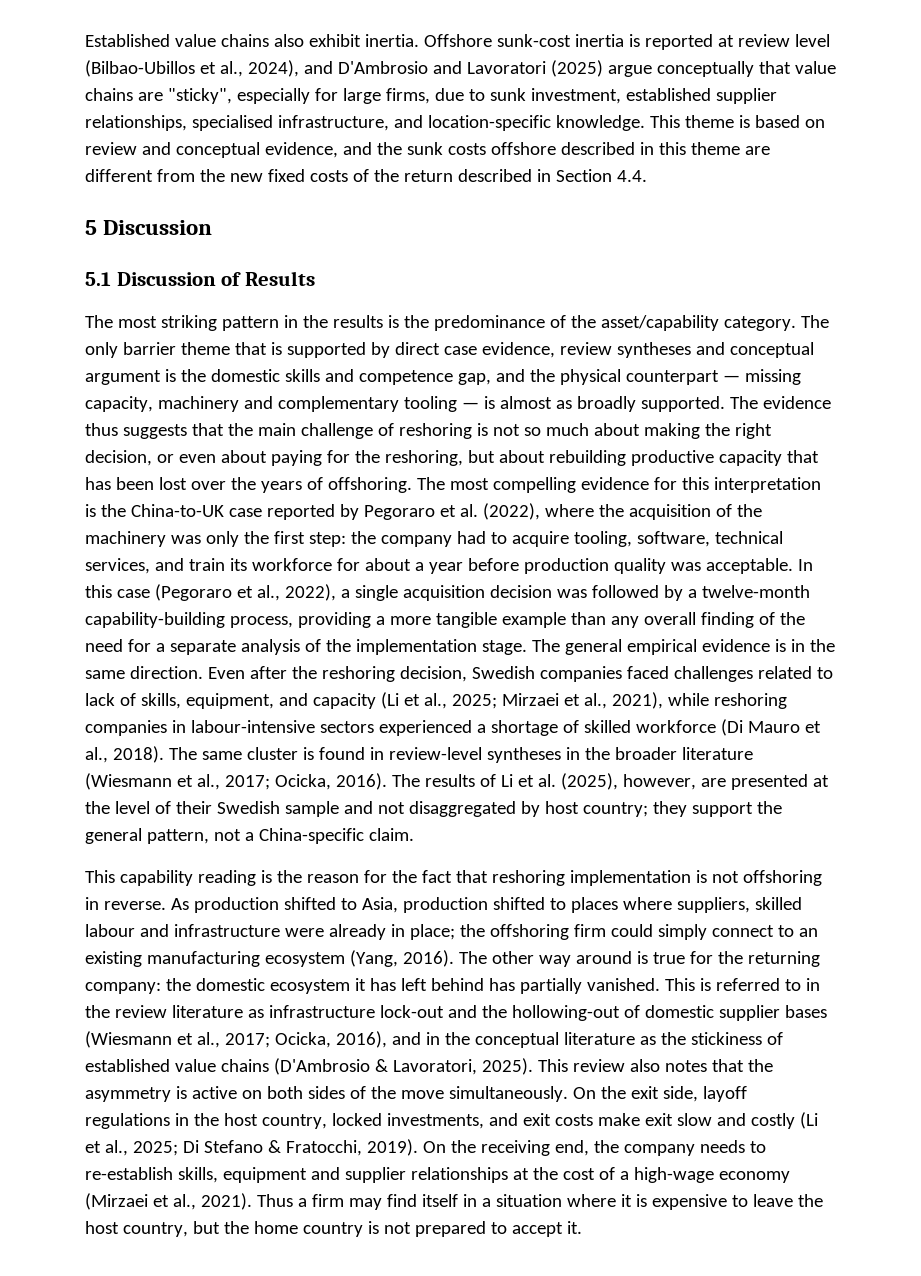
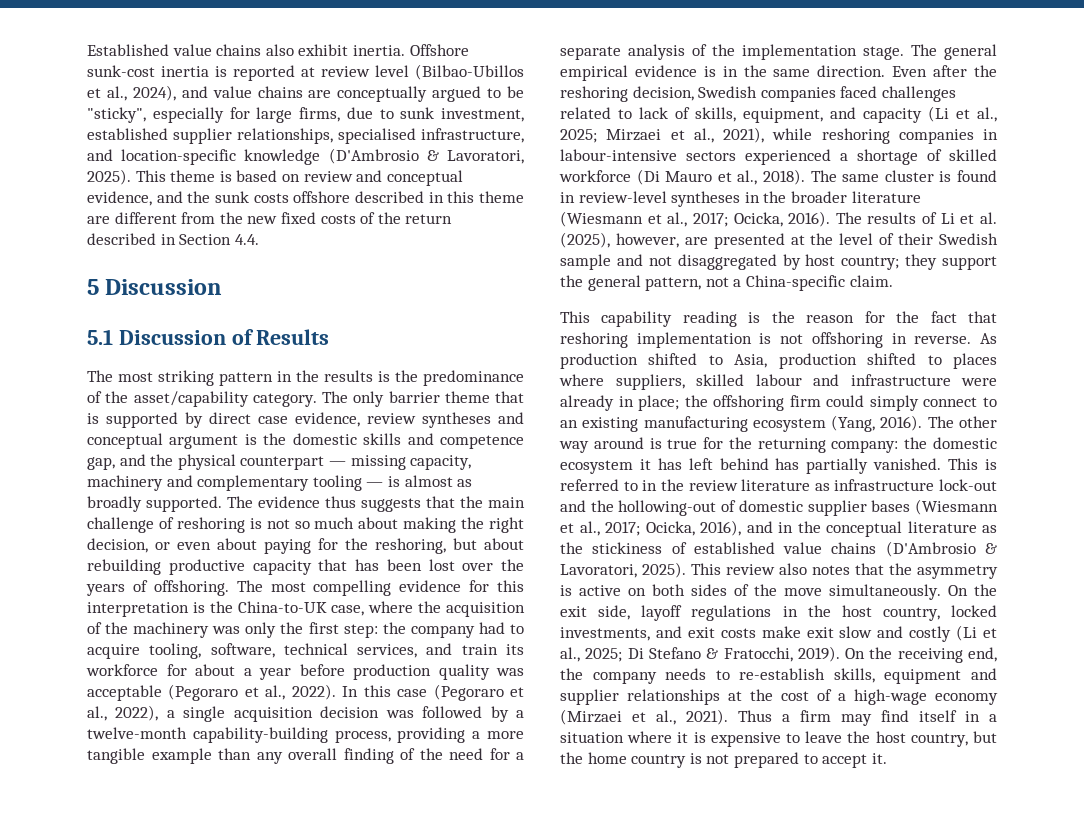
[337,60,836,77] [85,88,163,101] D'Ambrosio and Lavoratori (2025) argue conceptually that value chains are -> [212,86,524,102] value chains are conceptually argued to be
[555,115,645,131] knowledge. -> [244,148,524,165] [87,169,131,185] knowledge (D'Ambrosio & Lavoratori, 2025).
[228,503,540,520] case reported by Pegoraro et al. (2022), -> [331,605,365,616] case,
[705,558,793,574] acceptable. -> [87,684,336,701] acceptable (Pegoraro et al., 2022).

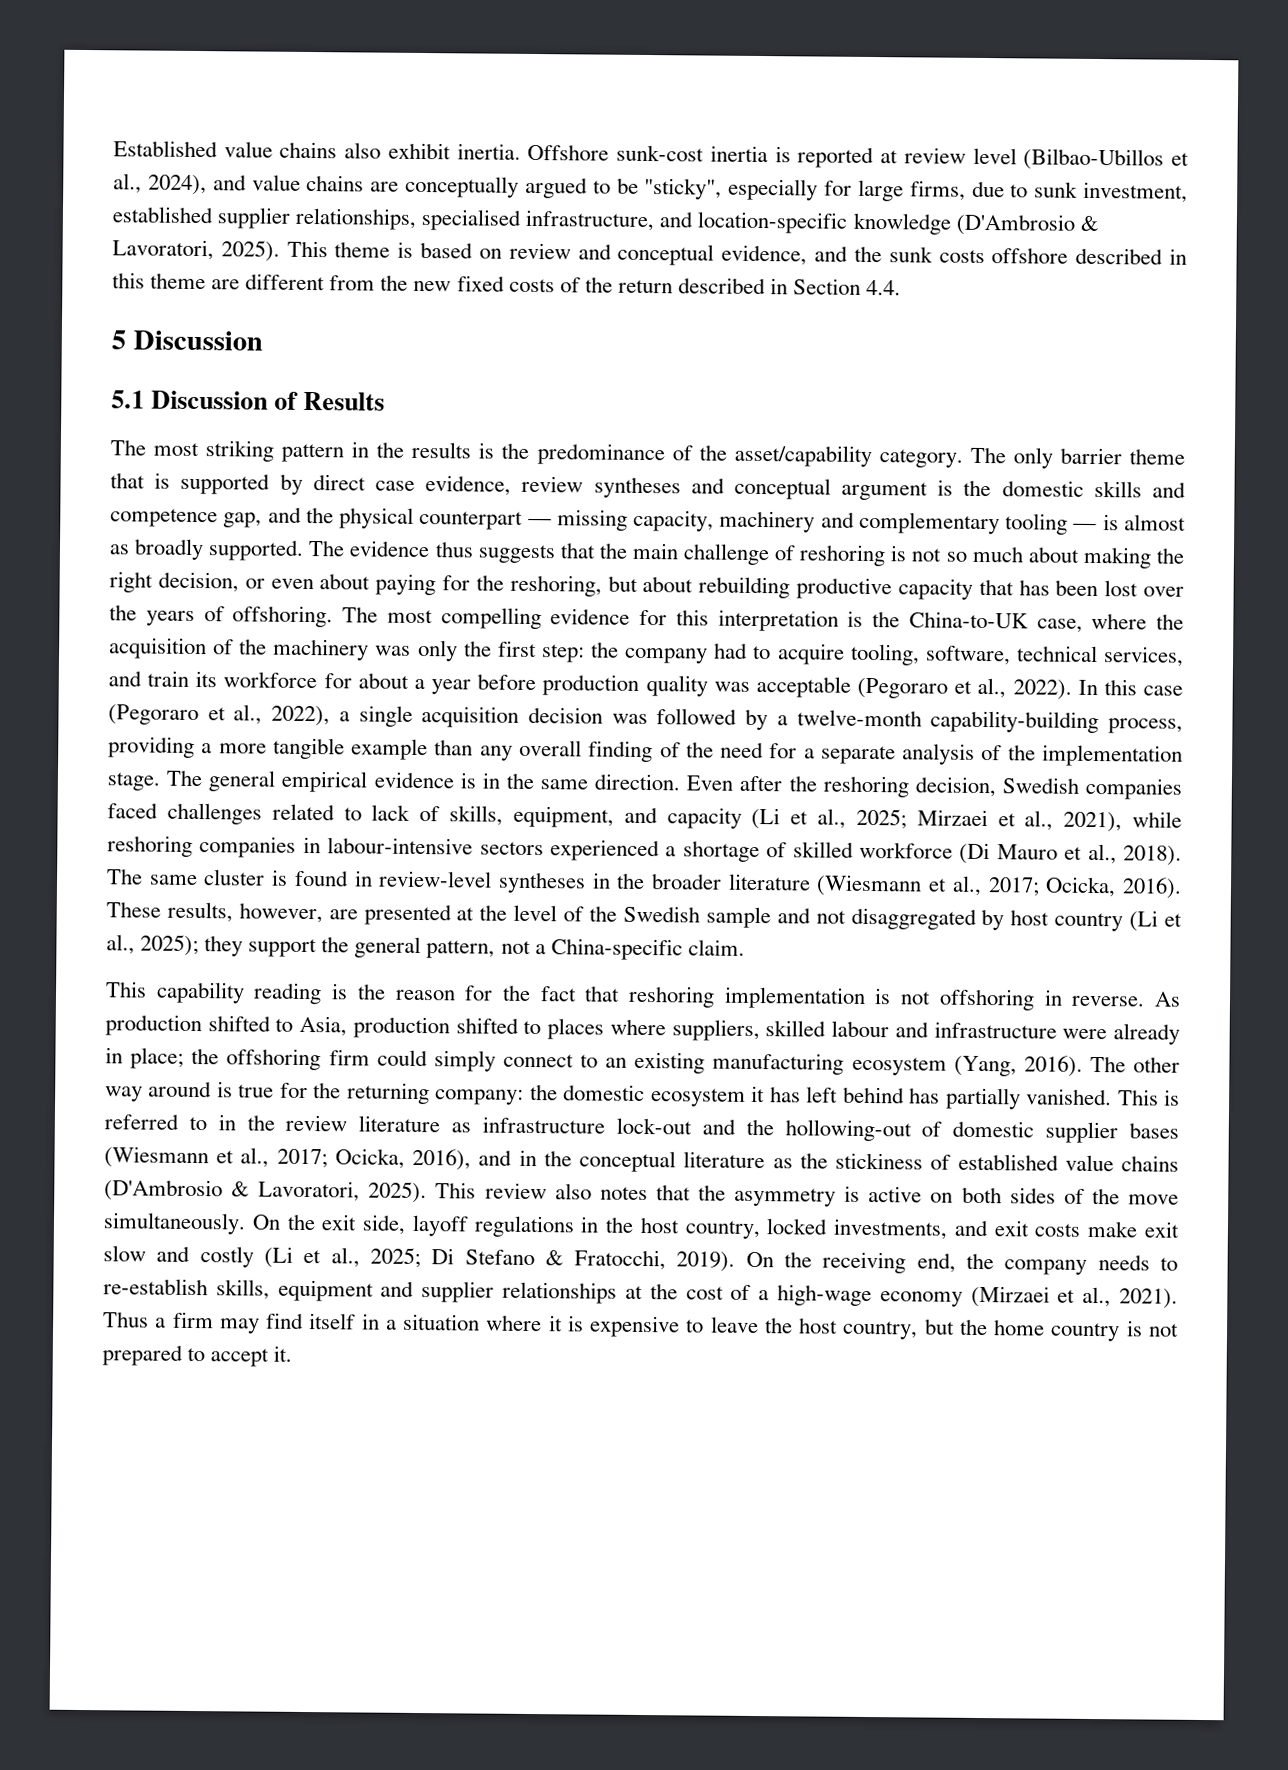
[835,212,997,224] [560,232,610,248] The results of Li et al. (2025), -> [106,901,233,923] These results,
[898,233,934,245] their -> [589,905,618,922] the
[841,256,900,270] country; -> [1054,910,1183,932] [106,934,200,957] country (Li et al., 2025);

